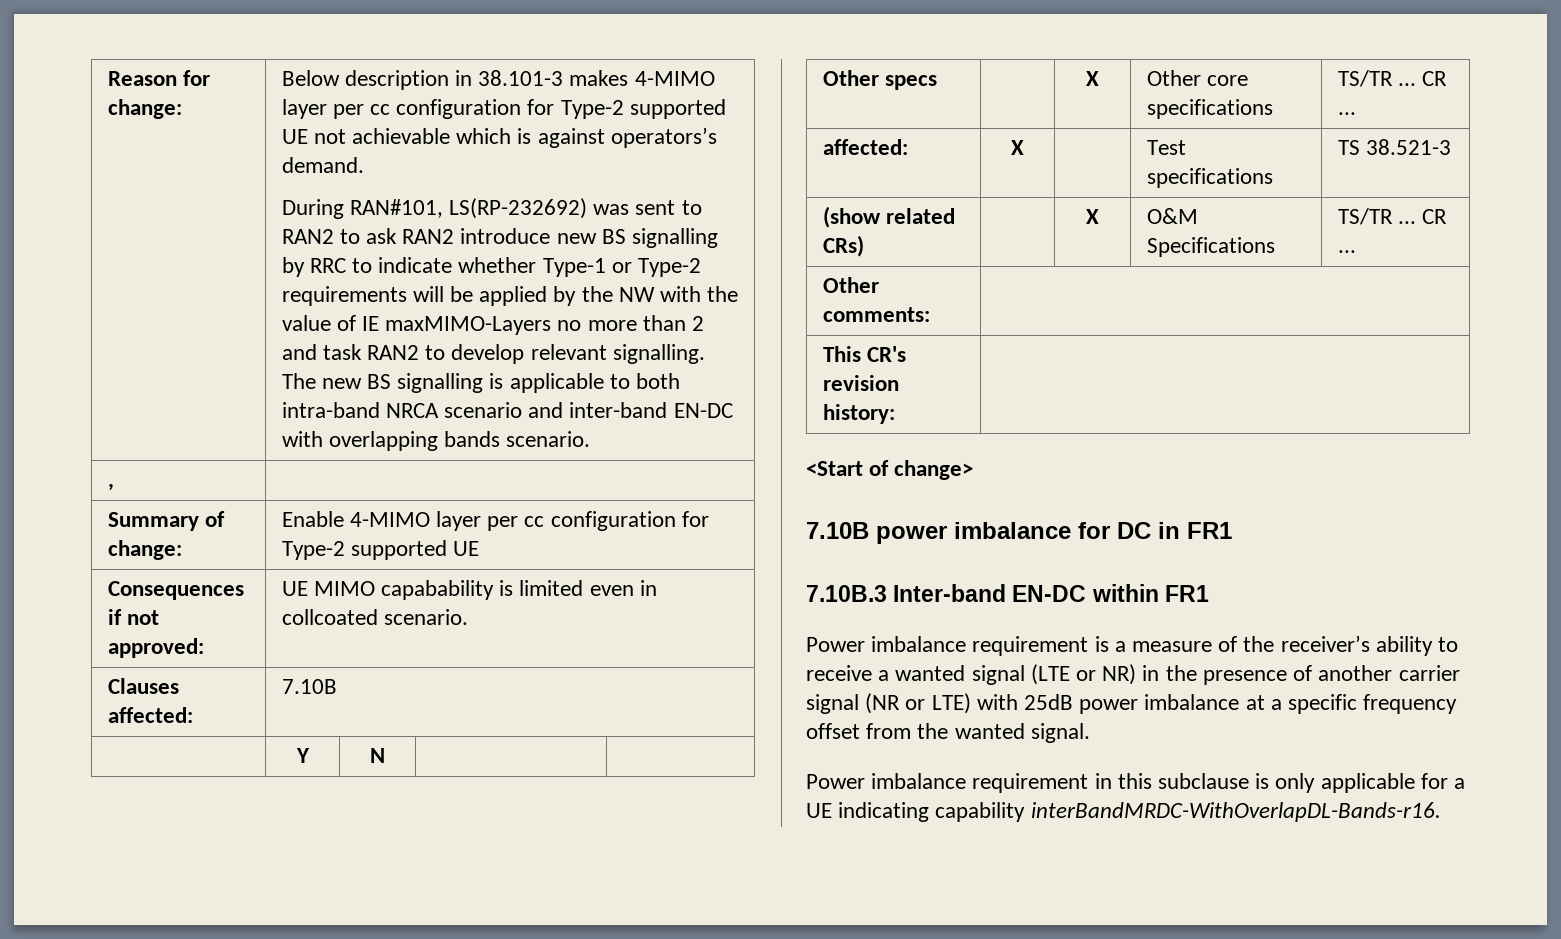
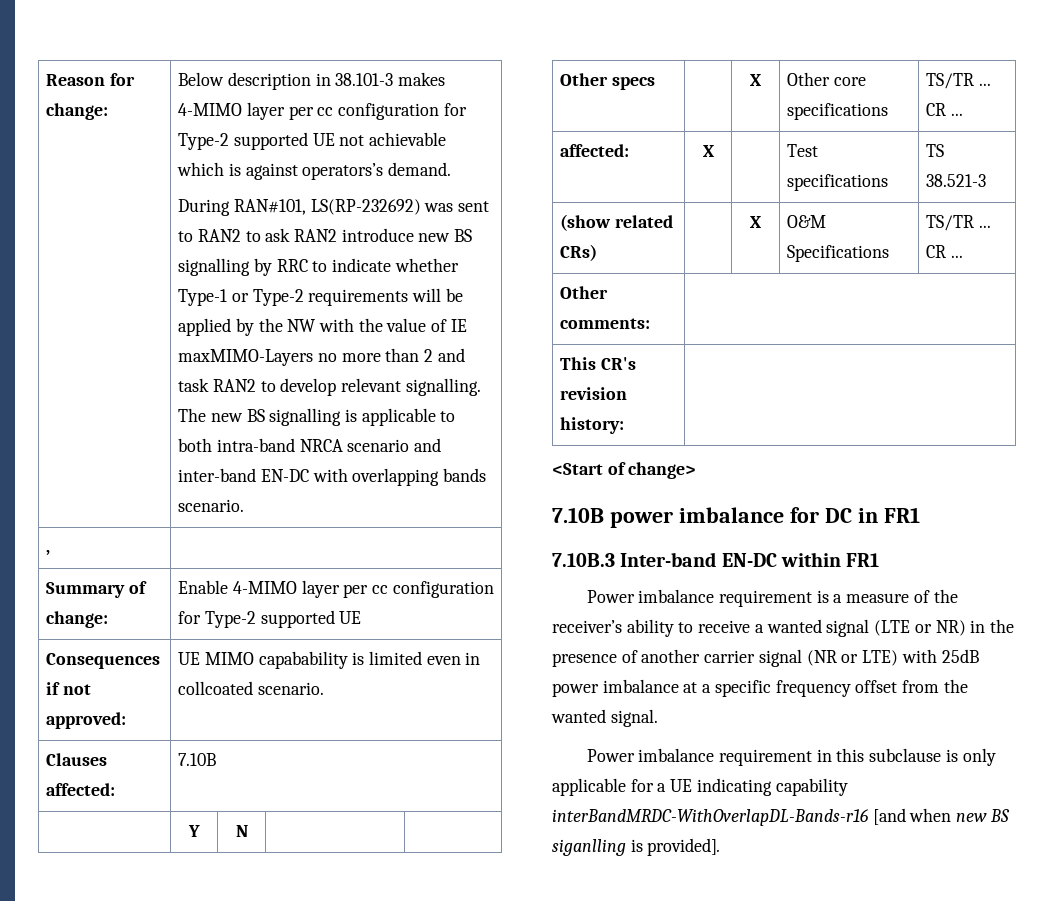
[1030,802,1441,822] interBandMRDC-WithOverlapDL-Bands-r16. -> [552,808,1010,826] [552,838,721,856] interBandMRDC-WithOverlapDL-Bands-r16 [and when new BS siganlling is provided].

